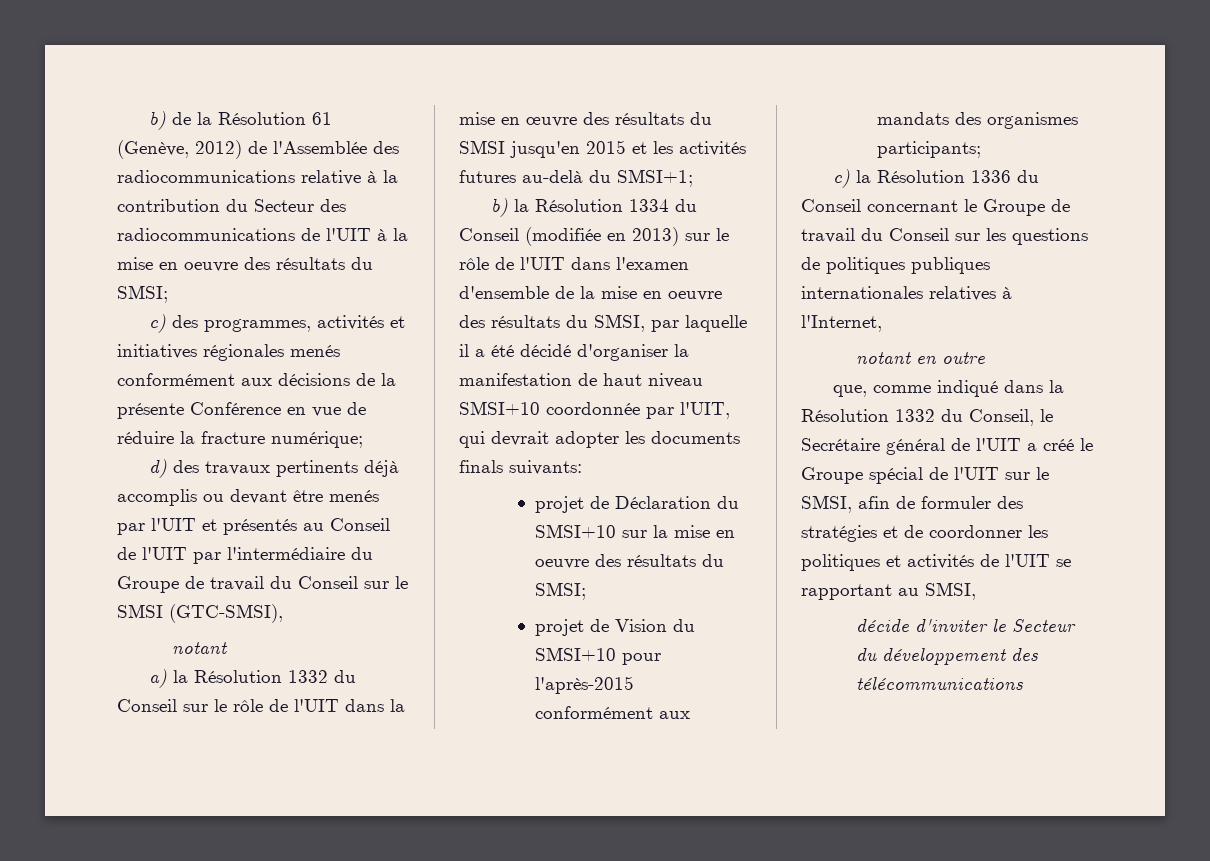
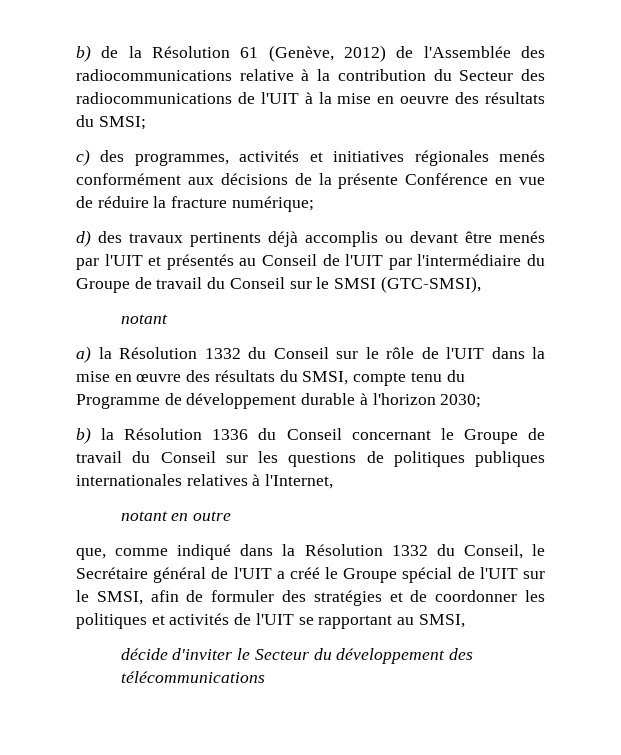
[459,140,746,158] [459,169,693,187] [490,198,697,217] [459,227,729,246] [459,257,689,270] [459,286,722,301] [459,314,747,332] [459,344,689,361] [459,373,703,388] [459,401,730,419] [459,431,740,448] [459,460,582,475] [534,496,739,513] [534,524,735,538] [534,554,724,569] [534,582,586,600] [534,619,695,636] [534,647,661,665] [534,676,634,694] [534,706,690,719] [876,112,1078,129] [876,141,981,158] [832,169,850,188] SMSI jusqu'en 2015 et les activités futures au-delà du SMSI+1; // b) la Résolution 1334 du Conseil (modifiée en 2013) sur le rôle de l'UIT dans l'examen d'ensemble de la mise en oeuvre des résultats du SMSI, par laquelle il a été décidé d'organiser la manifestation de haut niveau SMSI+10 coordonnée par l'UIT, qui devrait adopter les documents finals suivants: // projet de Déclaration du SMSI+10 sur la mise en oeuvre des résultats du SMSI; // projet de Vision du SMSI+10 pour l'après-2015 conformément aux mandats des organismes participants; // c) -> [302,370,465,386] [76,393,482,409] [76,427,91,444] SMSI, compte tenu du Programme de développement durable à l'horizon 2030; // b)

